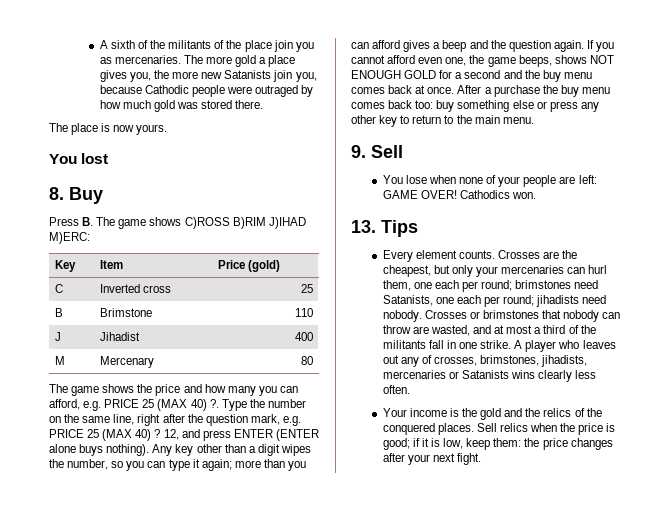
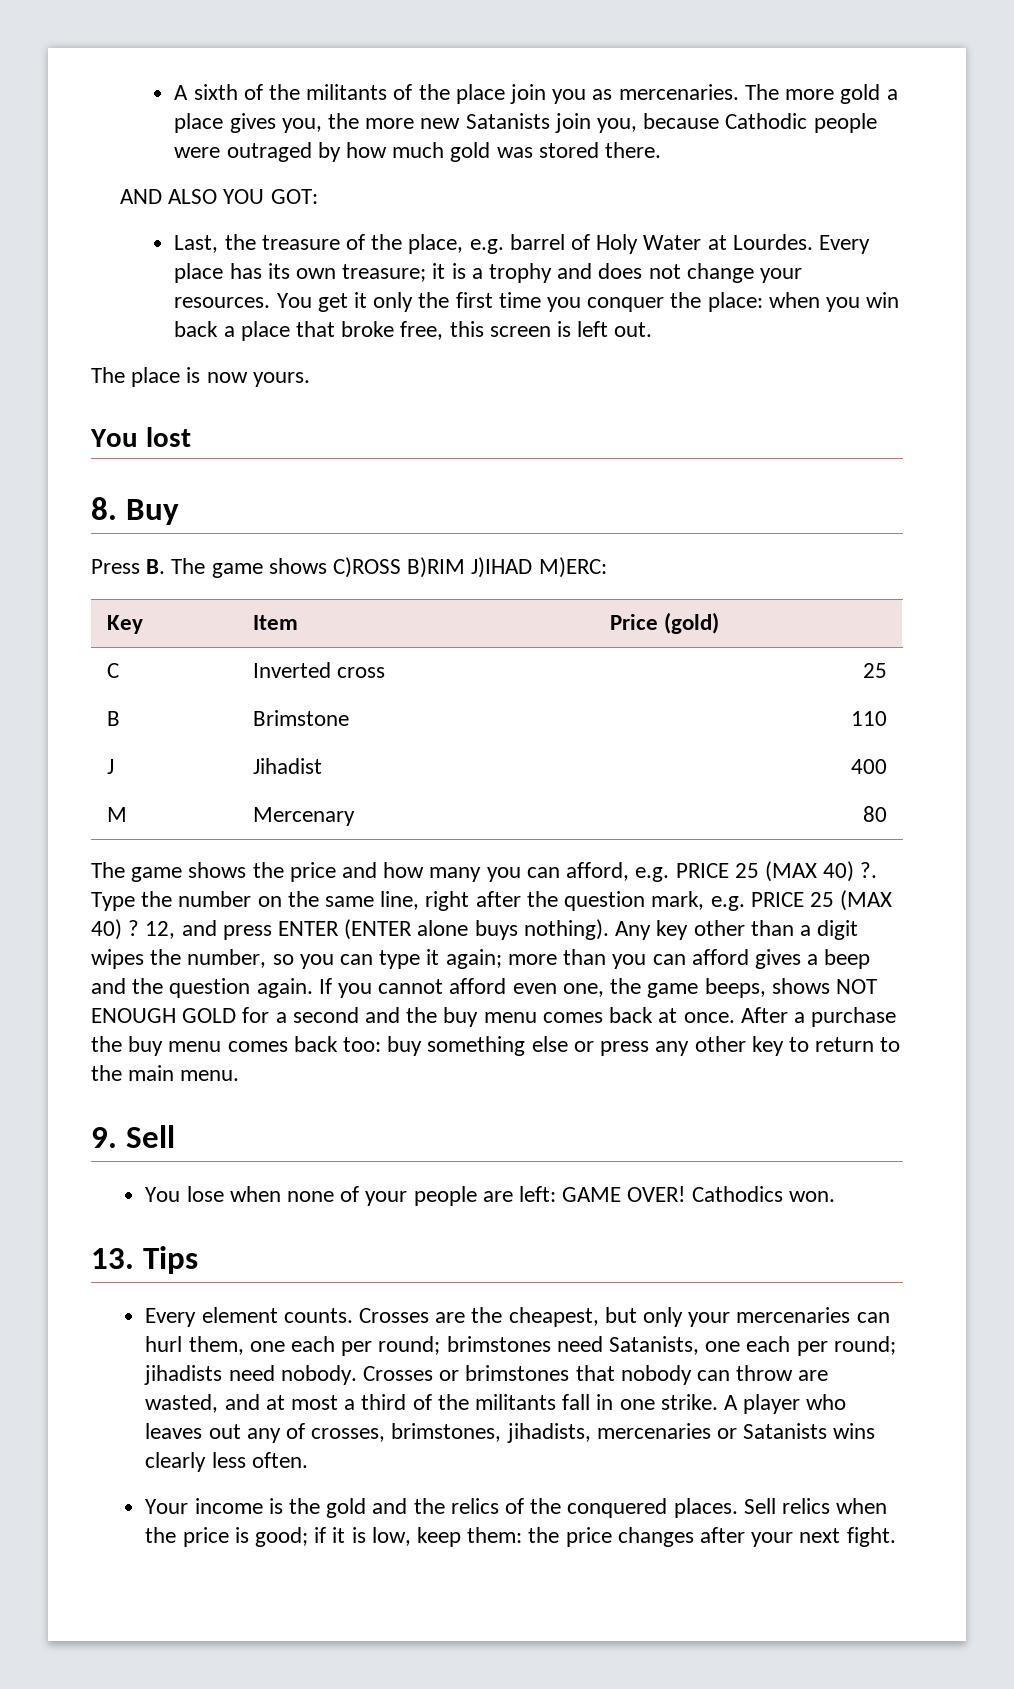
(264, 104) none -> [120,189,318,204] [174,234,871,254] [174,263,803,283] [174,292,900,312] [174,321,653,341] // AND ALSO YOU GOT: // Last, the treasure of the place, e.g. barrel of Holy Water at Lourdes. Every place has its own treasure; it is a trophy and does not change your resources. You get it only the first time you conquer the place: when you win back a place that broke free, this screen is left out.

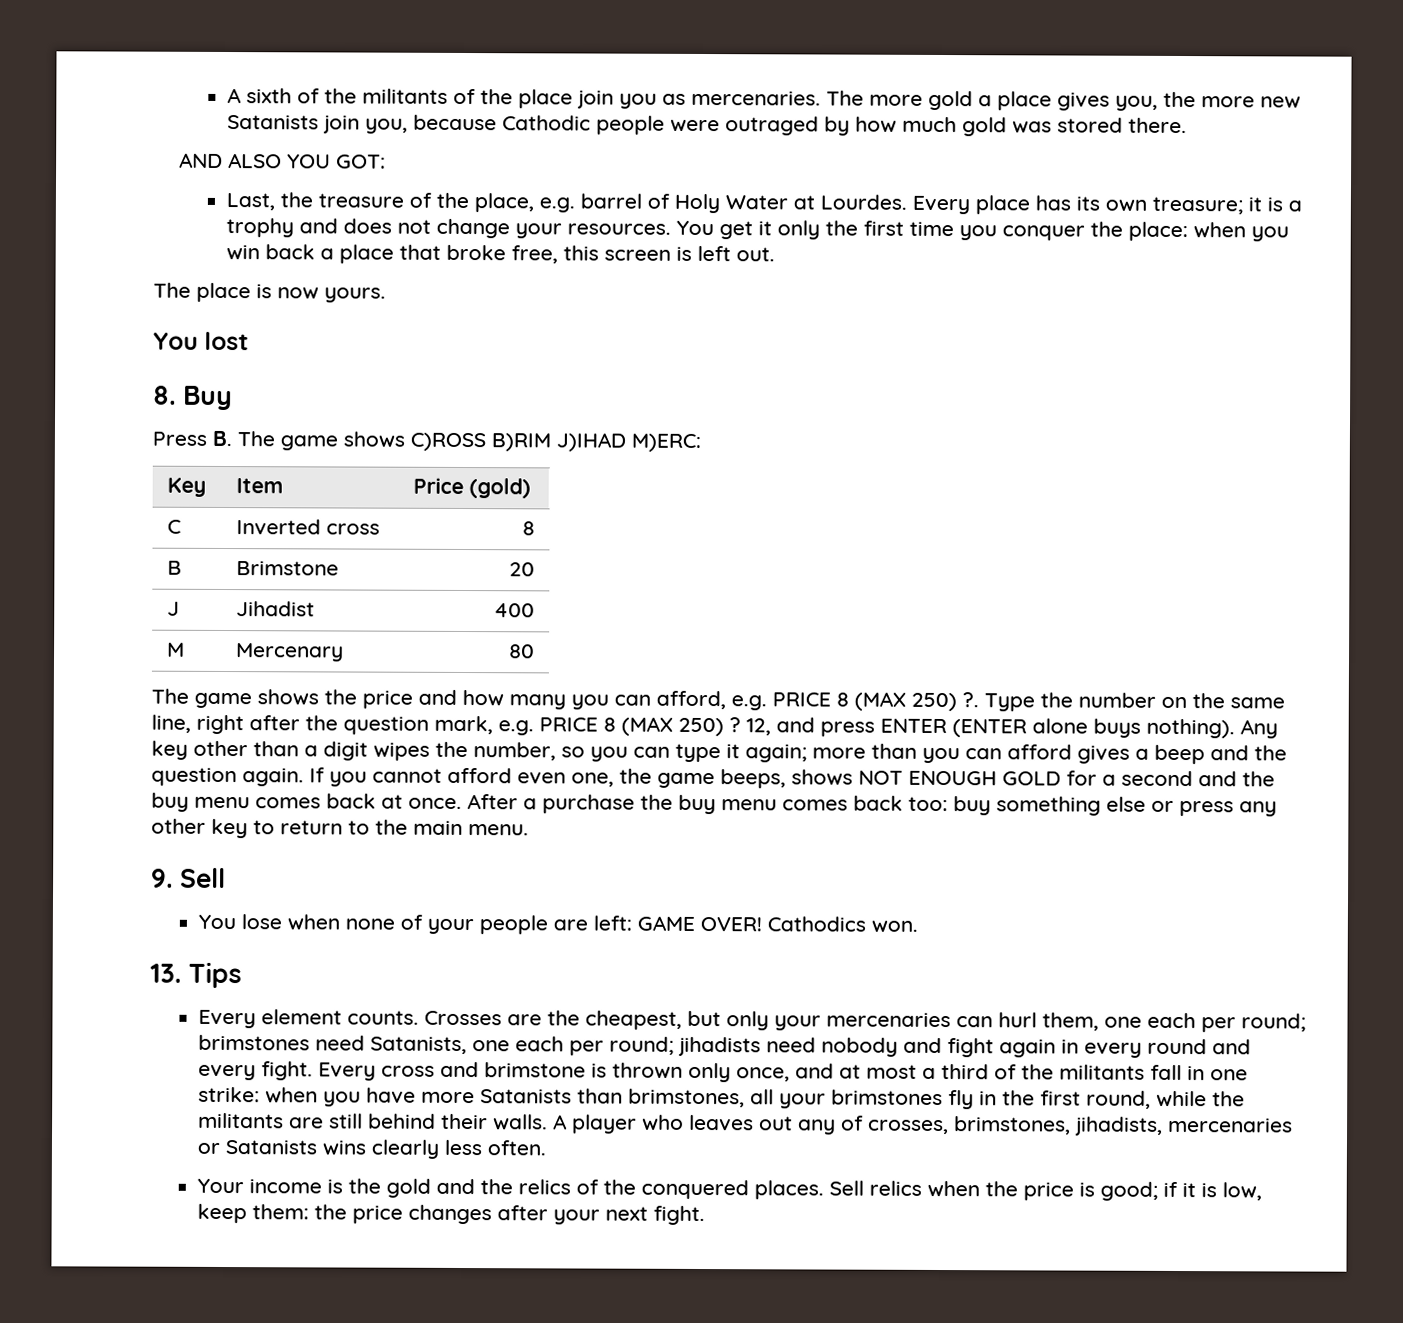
[863,663,888,678] 25 -> [521,521,535,536] 8
[851,711,888,726] 110 -> [508,562,535,577] 20
[734,861,855,882] 25 (MAX 40) -> [836,691,957,712] 8 (MAX 250)
[809,890,893,911] [91,919,122,940] 25 (MAX 40) -> [603,716,724,737] 8 (MAX 250)
[280,1365,829,1385] [145,1394,219,1413] nobody. Crosses or brimstones that nobody can throw are wasted, -> [821,1037,1252,1058] [198,1061,791,1083] nobody and fight again in every round and every fight. Every cross and brimstone is thrown only once,
[660,1394,718,1410] strike. -> [198,1086,1246,1110] [198,1112,549,1131] strike: when you have more Satanists than brimstones, all your brimstones fly in the first round, while the militants are still behind their walls.

